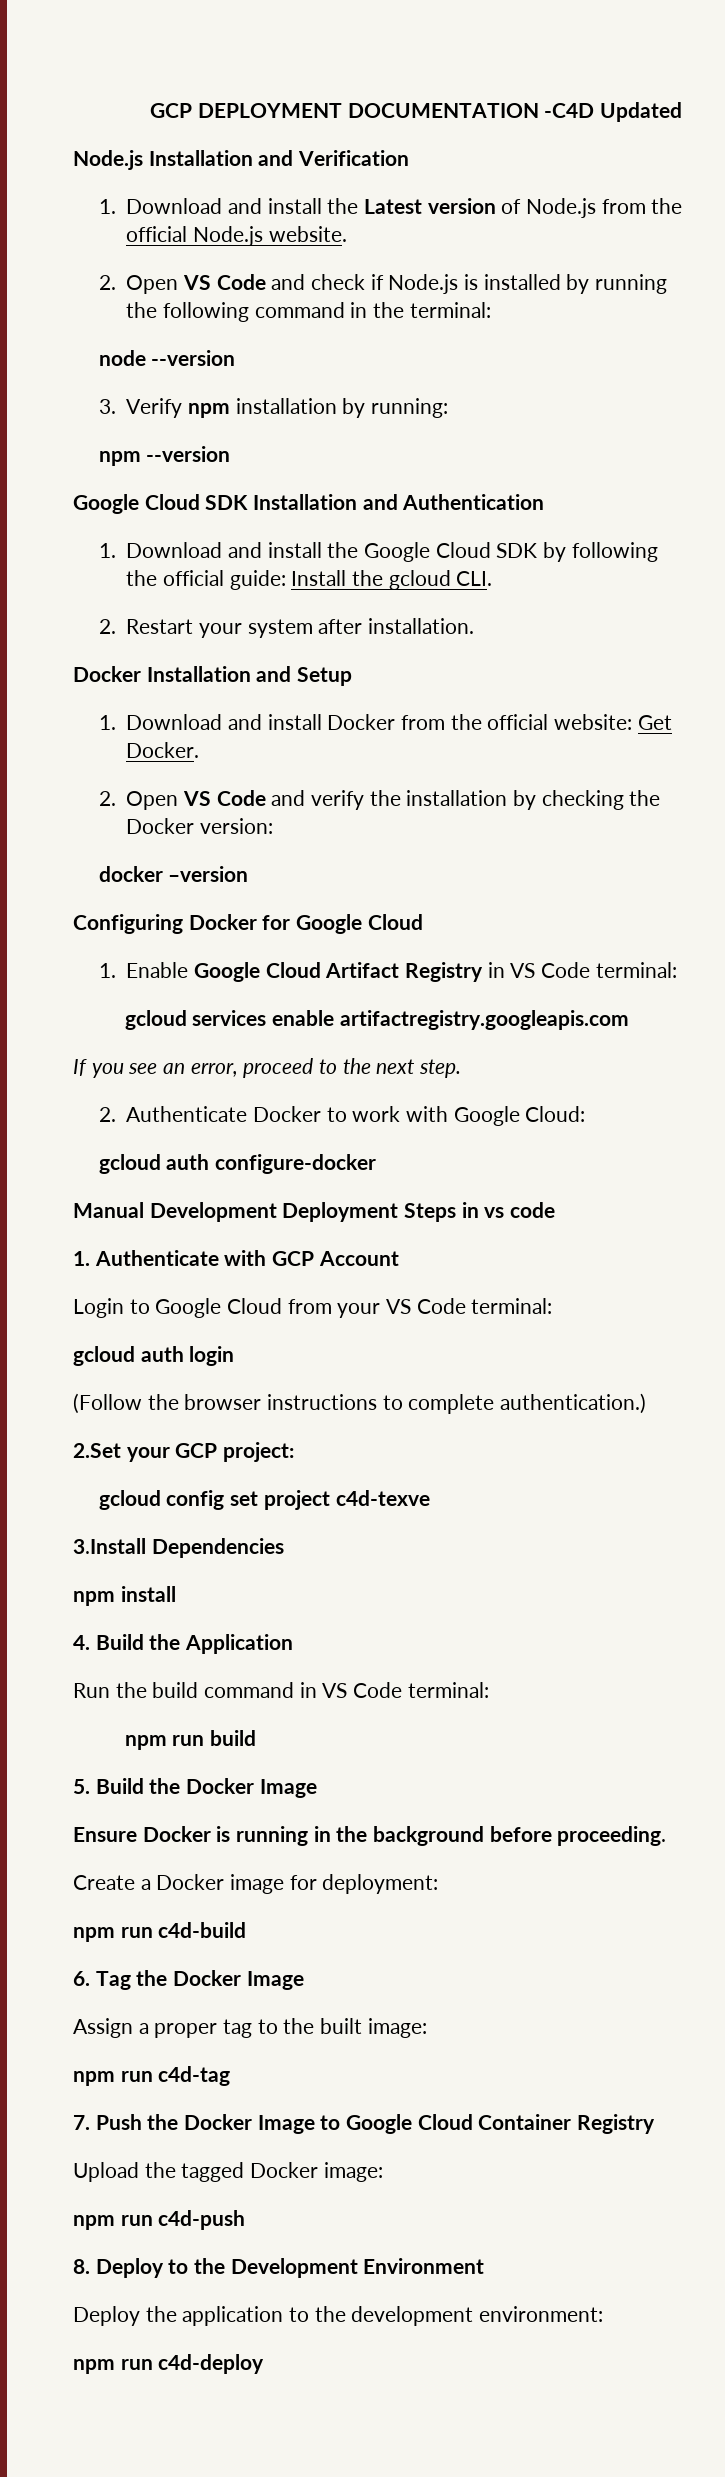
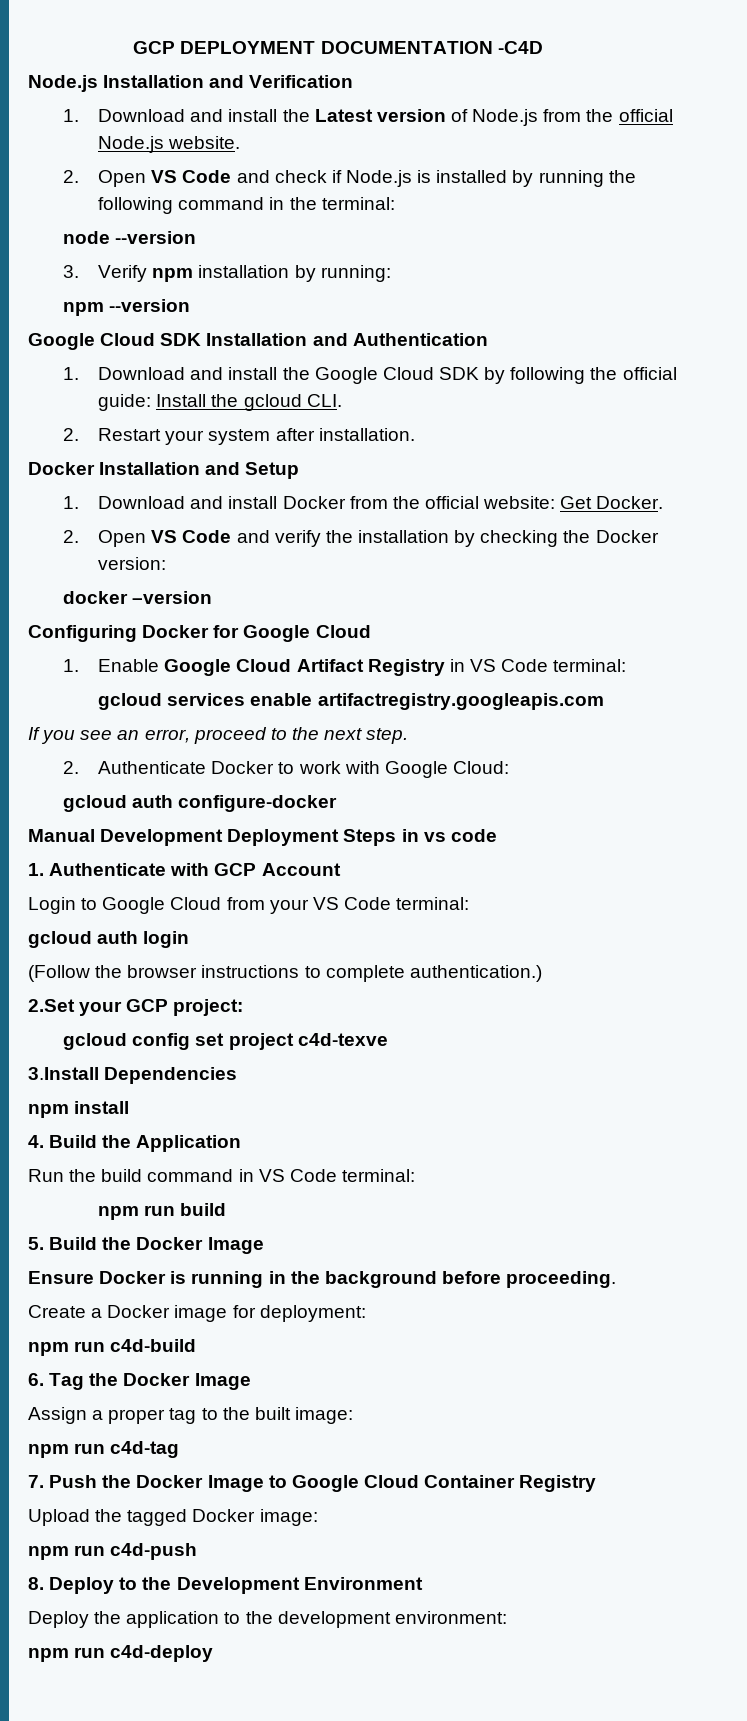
[600,102,683,122] Updated -> (543, 47) none

